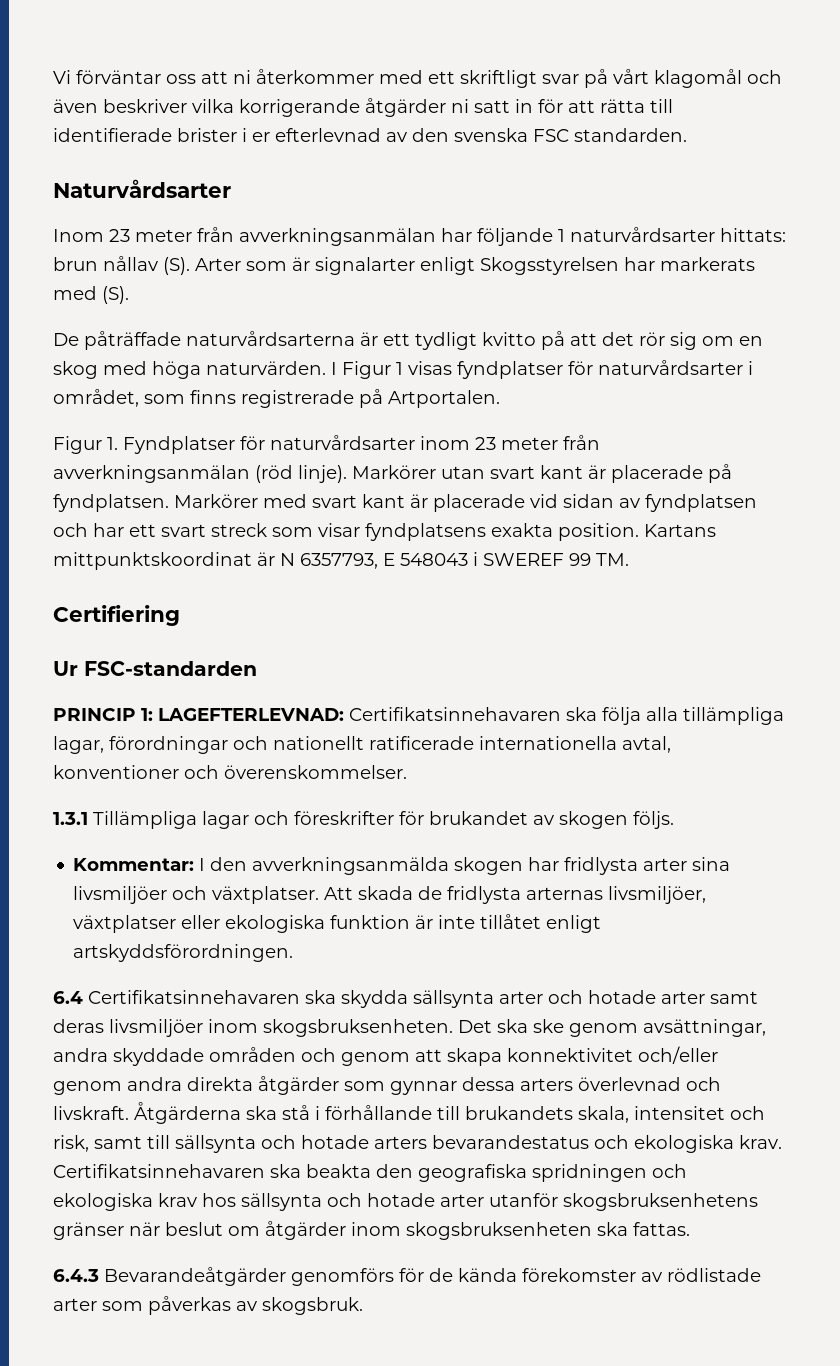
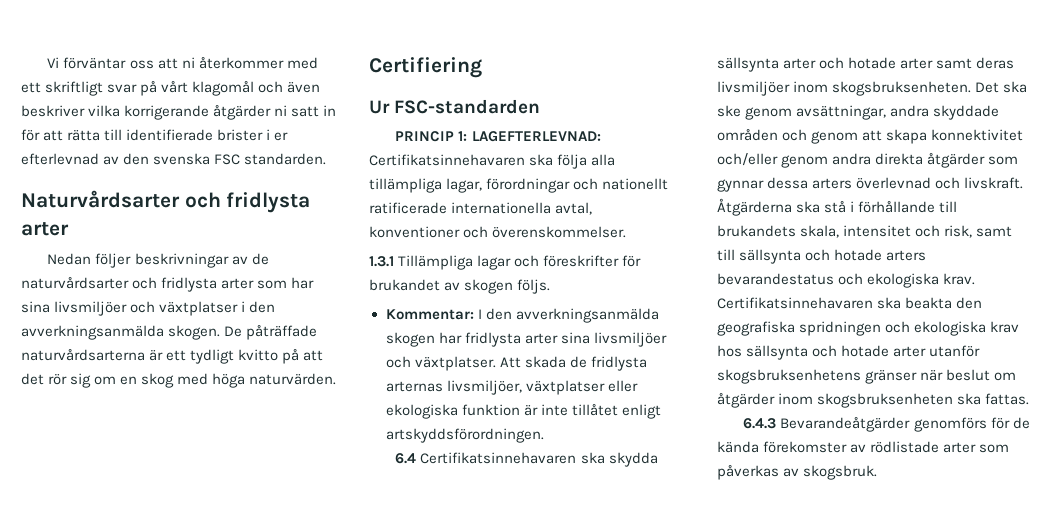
[53,227,786,246] [53,256,755,275] [53,286,129,304] // Inom 23 meter från avverkningsanmälan har följande 1 naturvårdsarter hittats: brun nållav (S). Arter som är signalarter enligt Skogsstyrelsen har markerats med (S). // -> [184,192,311,213] [21,222,69,236] [47,253,269,268] [21,276,315,292] [21,301,276,316] [21,325,221,340] och fridlysta arter // Nedan följer beskrivningar av de naturvårdsarter och fridlysta arter som har sina livsmiljöer och växtplatser i den avverkningsanmälda skogen.
[331,360,753,379] [53,389,500,408] [53,435,600,454] [53,464,732,483] [53,494,757,512] [53,523,716,541] [53,552,629,570] I Figur 1 visas fyndplatser för naturvårdsarter i området, som finns registrerade på Artportalen. // Figur 1. Fyndplatser för naturvårdsarter inom 23 meter från avverkningsanmälan (röd linje). Markörer utan svart kant är placerade på fyndplatsen. Markörer med svart kant är placerade vid sidan av fyndplatsen och har ett svart streck som visar fyndplatsens exakta position. Kartans mittpunktskoordinat är N 6357793, E 548043 i SWEREF 99 TM. -> (337, 379) none

